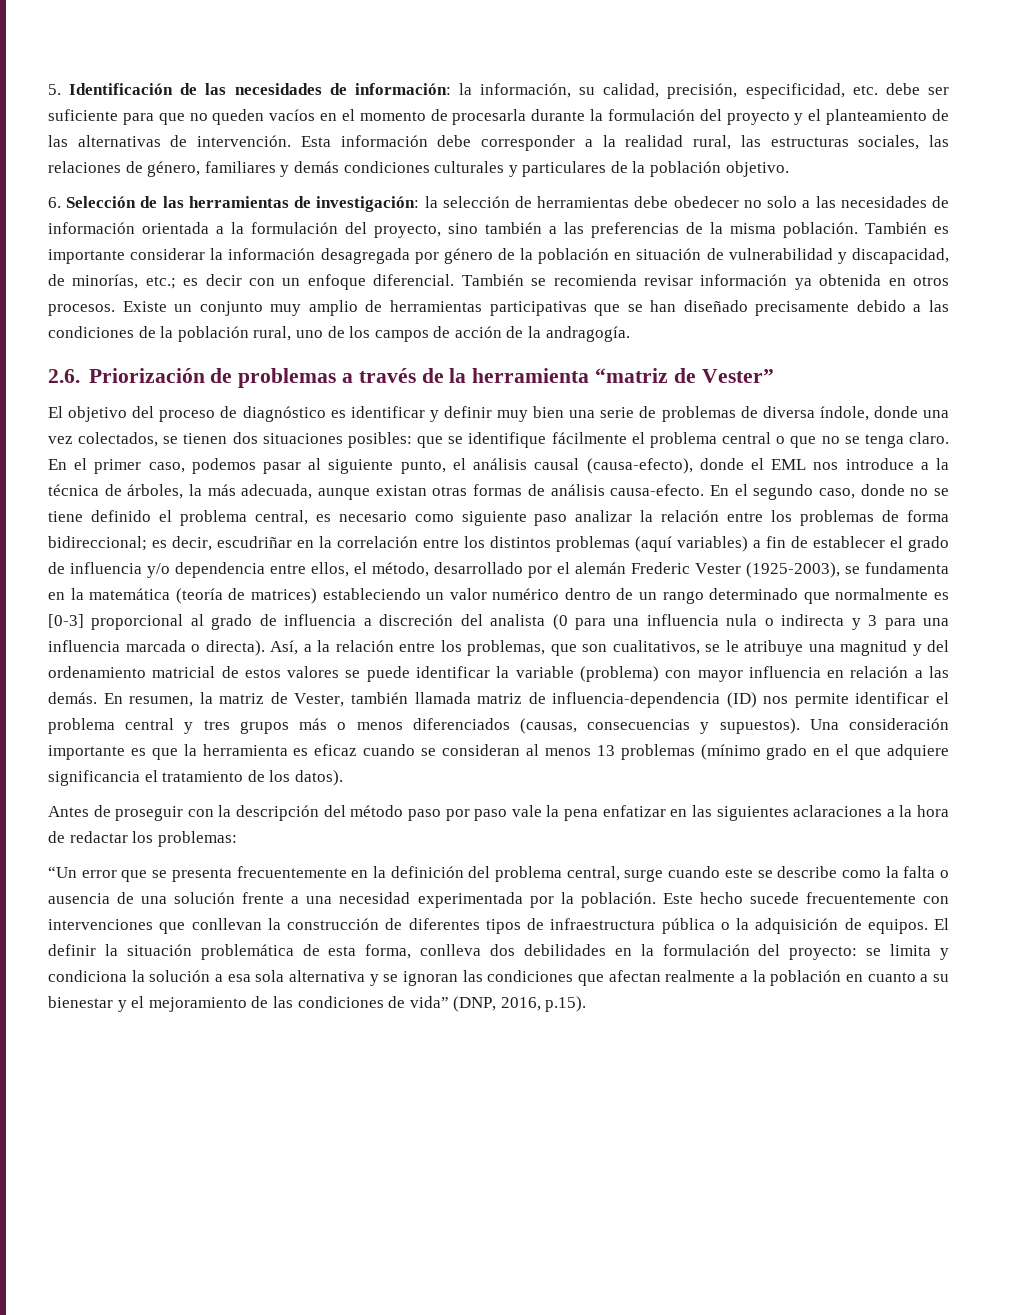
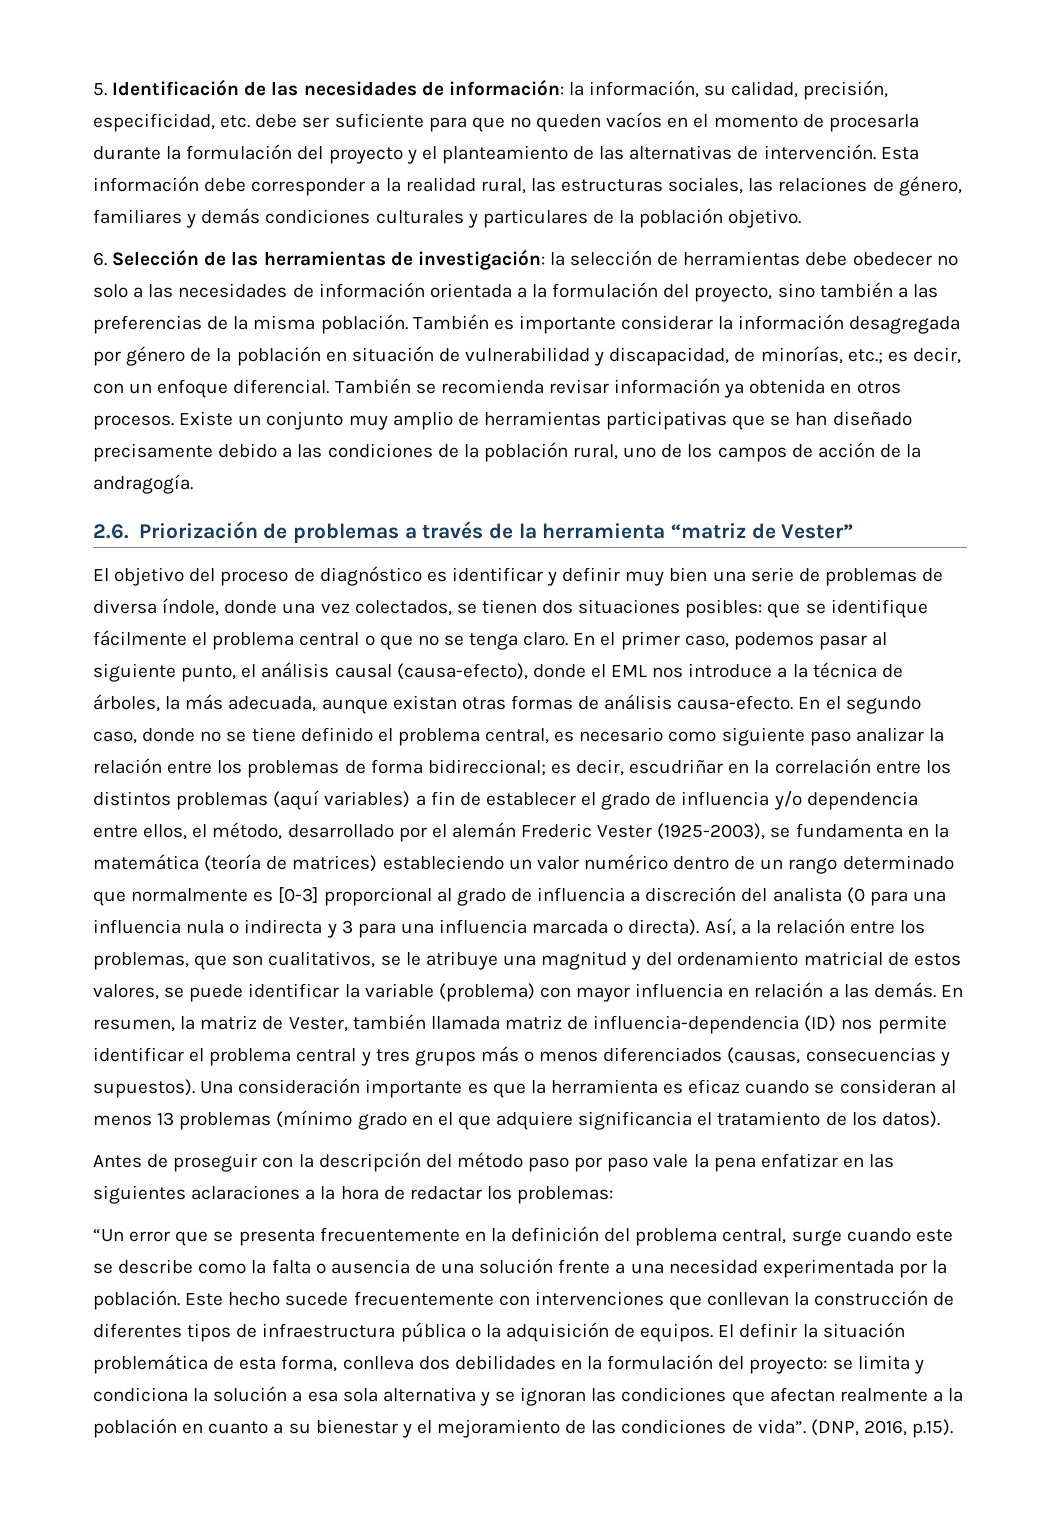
[205,274,242,286] decir -> [912,347,961,364] decir,
[287,666,340,678] valores -> [93,984,159,1000] valores,
[409,996,449,1008] vida” -> [757,1419,806,1434] vida”.

